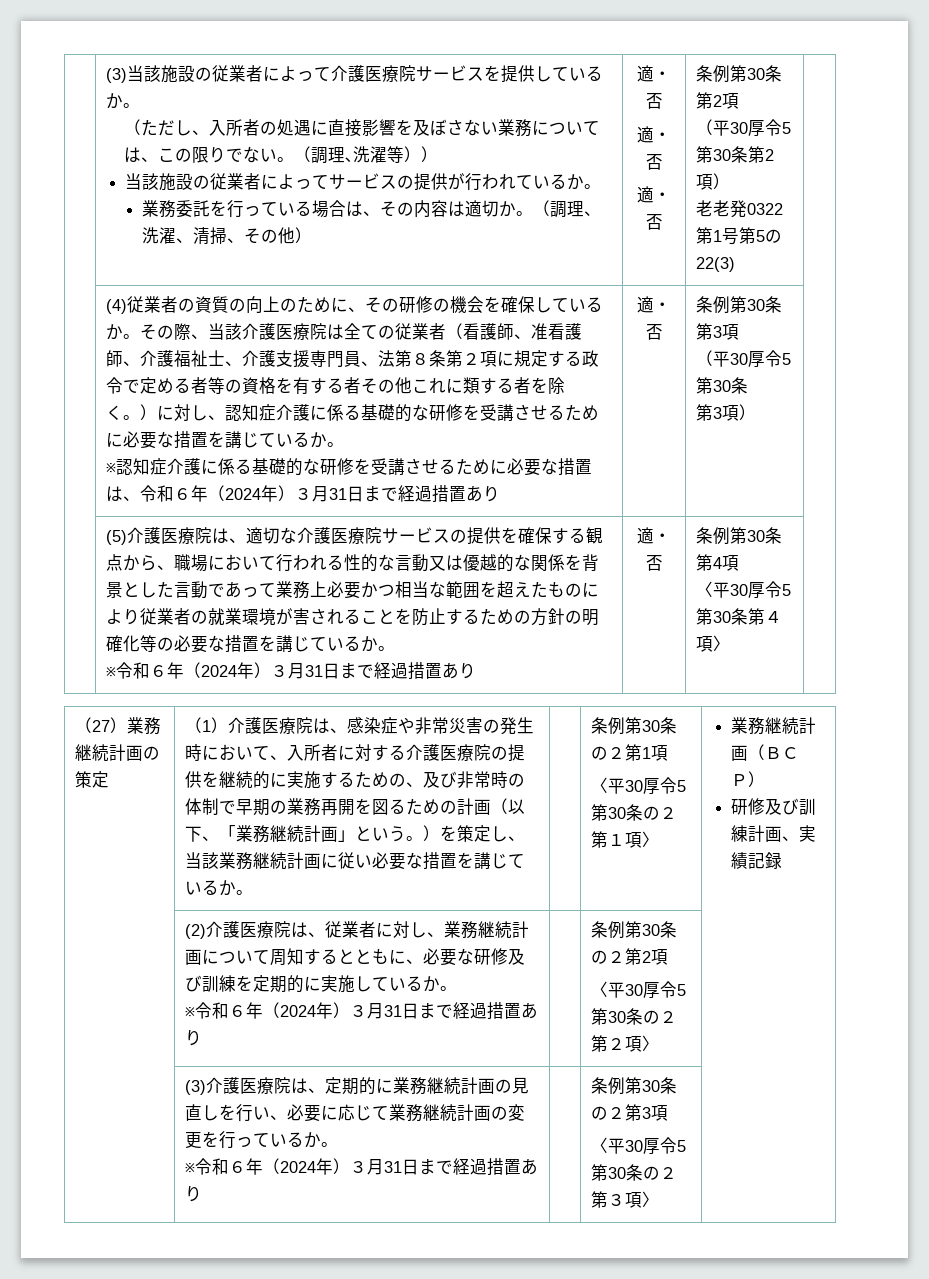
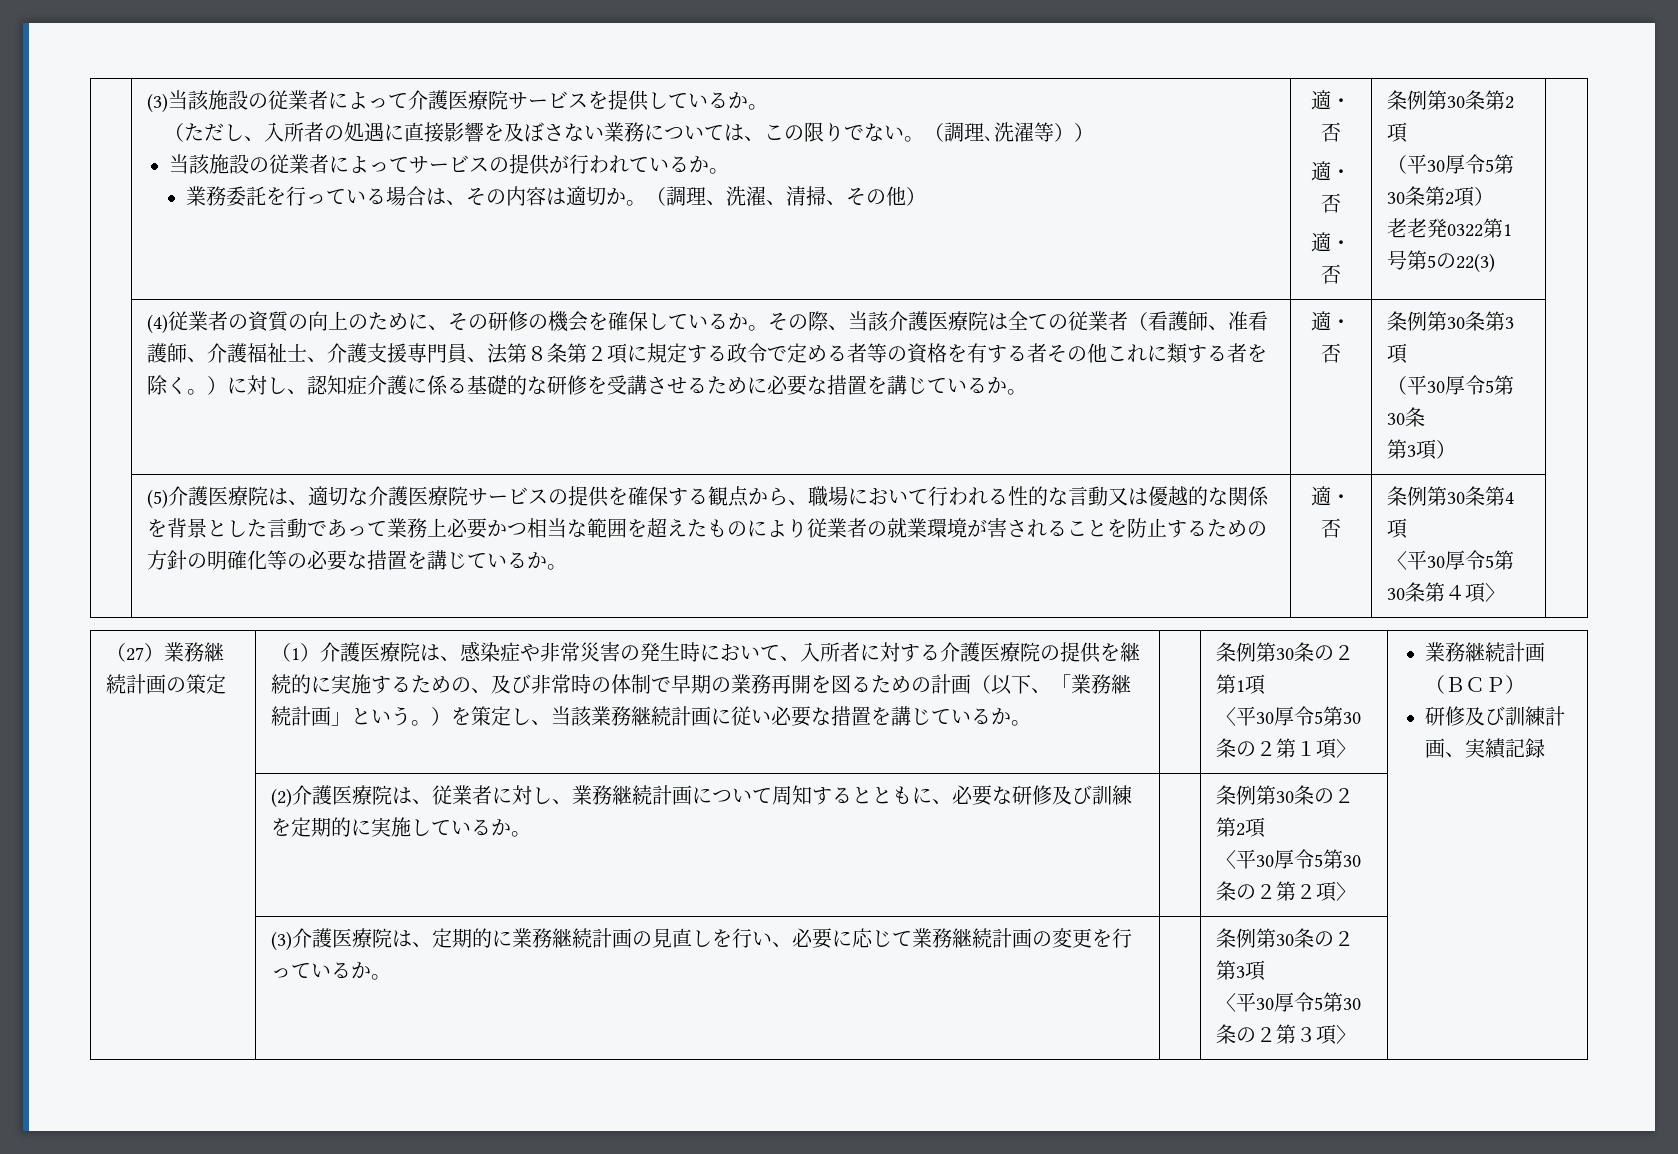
[106,458,593,476] [106,485,501,502] // ※認知症介護に係る基礎的な研修を受講させるために必要な措置は、令和６年（2024年）３月31日まで経過措置あり -> (1027, 392) none
[106,662,477,679] // ※令和６年（2024年）３月31日まで経過措置あり -> (567, 567) none
[185,1002,539,1019] [185,1030,203,1046] // ※令和６年（2024年）３月31日まで経過措置あり -> (531, 834) none
[185,1158,539,1175] [185,1186,203,1202] // ※令和６年（2024年）３月31日まで経過措置あり -> (391, 977) none

